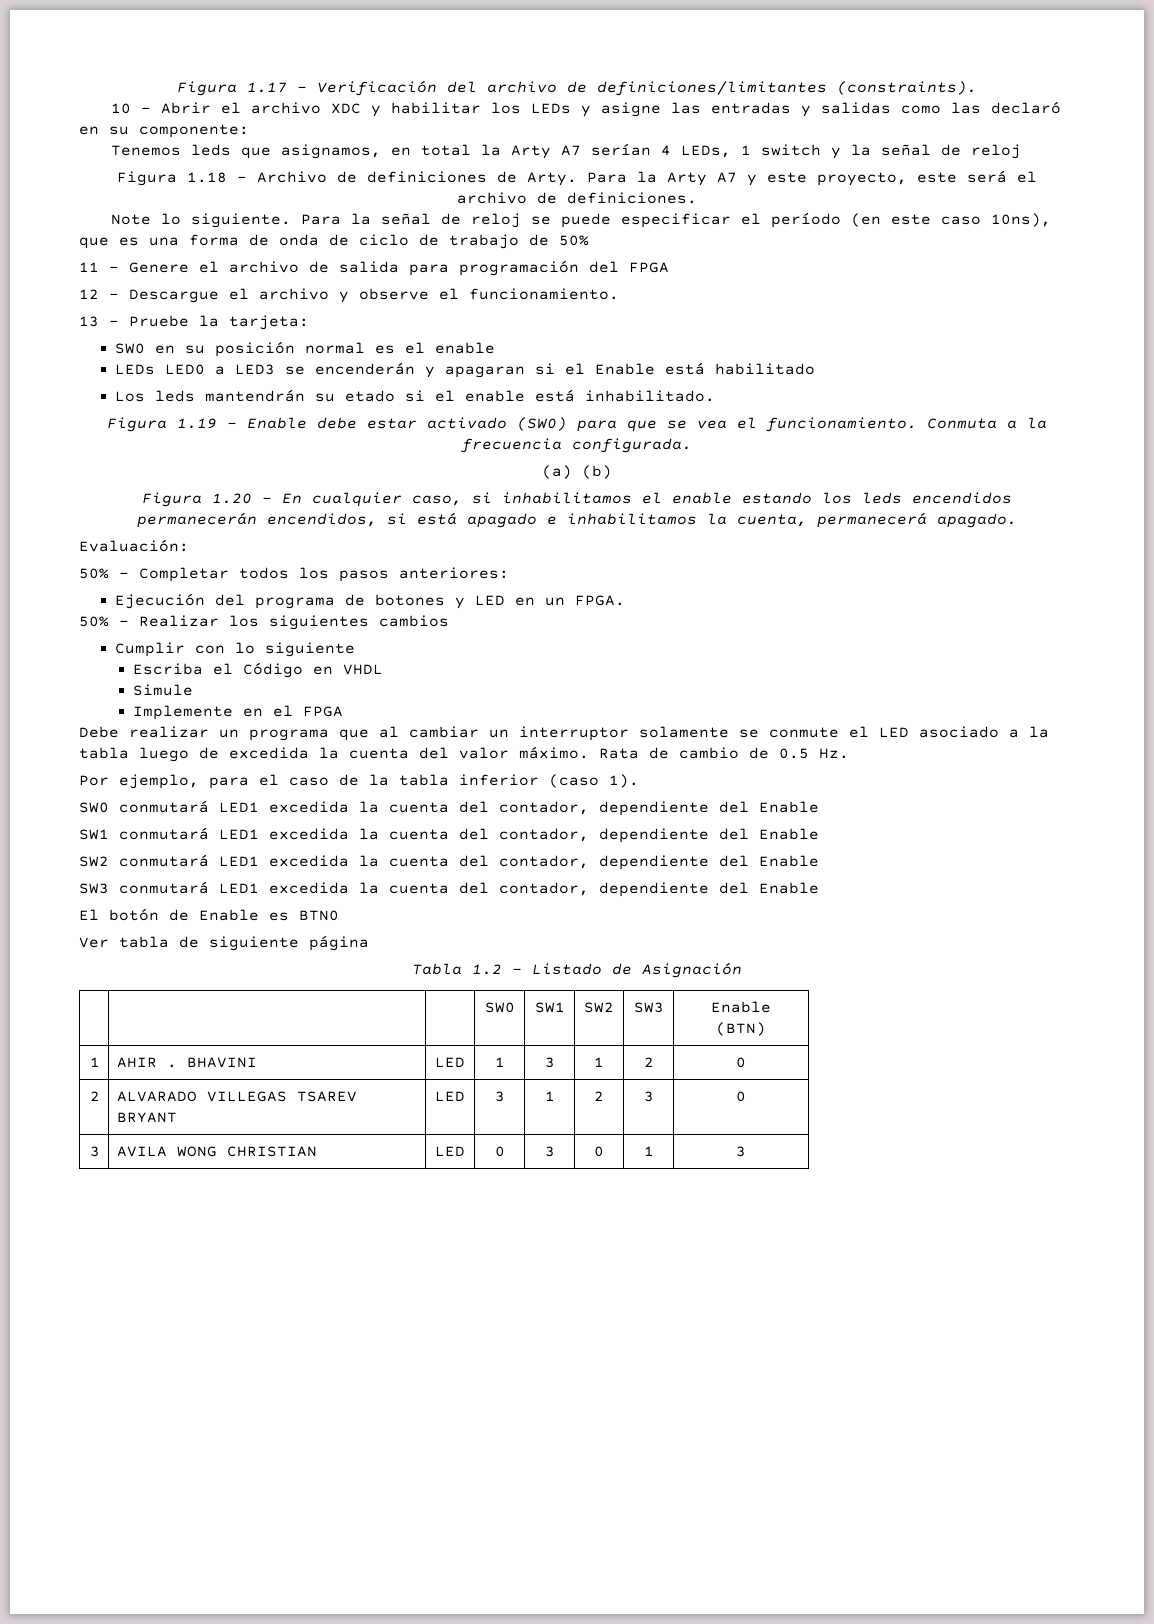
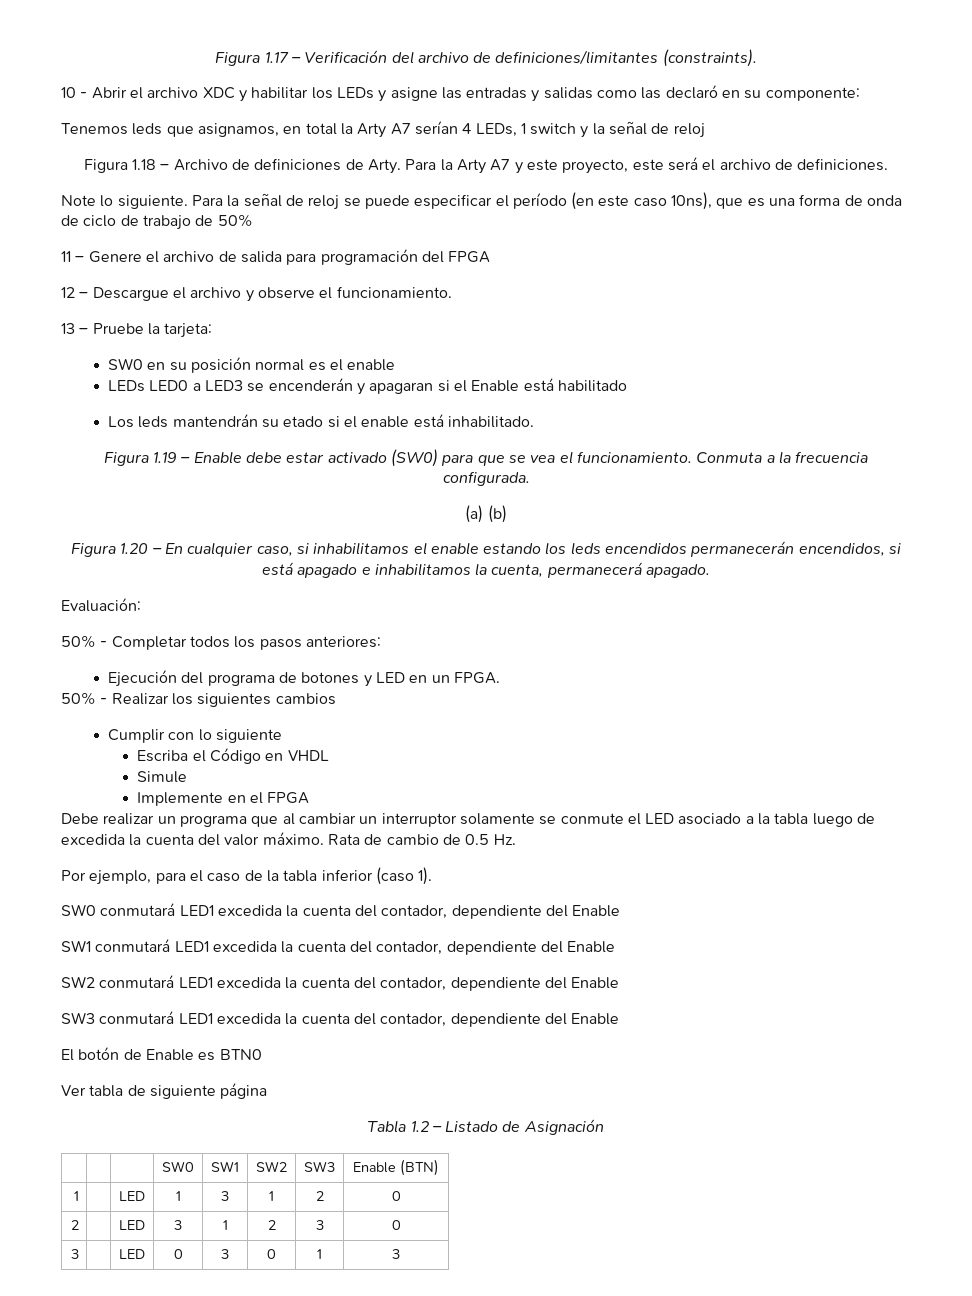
[117,1057,258,1068] AHIR . BHAVINI -> (79, 1196) none
[117,1091,358,1102] [117,1112,178,1123] ALVARADO VILLEGAS TSAREV BRYANT -> (79, 1225) none
[117,1146,318,1157] AVILA WONG CHRISTIAN -> (79, 1254) none

